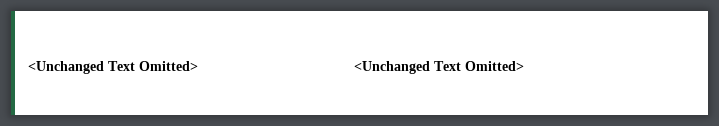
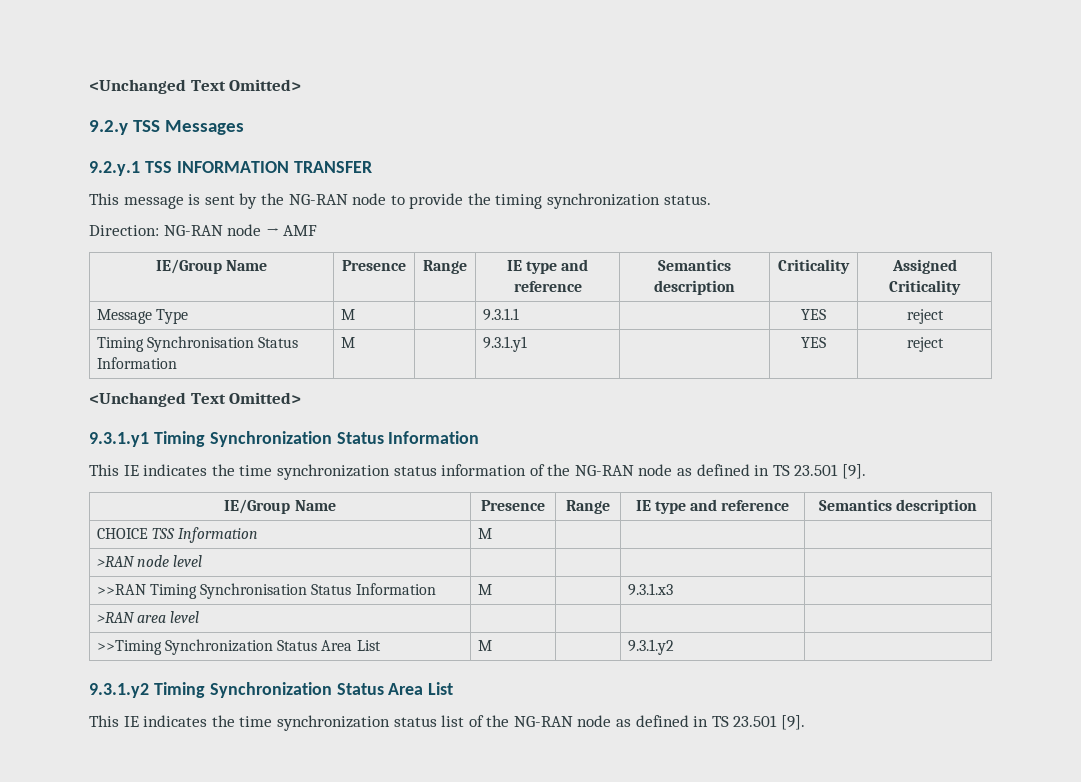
[28,61,198,74] [354,61,524,74] <Unchanged Text Omitted> // <Unchanged Text Omitted> -> [89,79,302,94] [89,120,245,135] [89,161,372,176] [89,193,711,209] [89,224,318,236] [155,259,268,274] [342,260,406,271] [423,260,467,274] [506,259,589,274] [513,281,582,292] [658,259,731,271] [654,280,735,295] [778,259,850,274] [891,259,957,274] [889,280,961,295] [96,309,189,324] [340,309,355,320] [482,308,519,321] [801,309,826,320] [906,309,944,324] [96,336,299,352] [96,357,177,369] [340,337,355,348] [482,336,527,352] [801,337,826,348] [906,337,944,352] [89,392,302,407] [89,431,480,447] [89,464,867,480] [224,499,336,514] [481,500,545,511] [566,500,610,514] [635,499,790,514] [818,499,978,514] [96,527,259,543] [477,528,492,539] [96,555,203,567] [96,583,436,599] [477,584,492,595] [627,583,673,596] [96,611,200,623] [96,639,381,655] [477,640,492,651] [627,639,674,655] [89,682,454,698] [89,715,806,731] <Unchanged Text Omitted> // 9.2.y TSS Messages // 9.2.y.1 TSS INFORMATION TRANSFER // This message is sent by the NG-RAN node to provide the timing synchronization status. // Direction: NG-RAN node → AMF // IE/Group Name | Presence | Range | IE type and reference | Semantics description | Criticality | Assigned Criticality // Message Type | M | | 9.3.1.1 | | YES | reject // Timing Synchronisation Status Information | M | | 9.3.1.y1 | | YES | reject // <Unchanged Text Omitted> // 9.3.1.y1 Timing Synchronization Status Information // This IE indicates the time synchronization status information of the NG-RAN node as defined in TS 23.501 [9]. // IE/Group Name | Presence | Range | IE type and reference | Semantics description // CHOICE TSS Information | M | | | // >RAN node level | | | | // >>RAN Timing Synchronisation Status Information | M | | 9.3.1.x3 | // >RAN area level | | | | // >>Timing Synchronization Status Area List | M | | 9.3.1.y2 | // 9.3.1.y2 Timing Synchronization Status Area List // This IE indicates the time synchronization status list of the NG-RAN node as defined in TS 23.501 [9].

